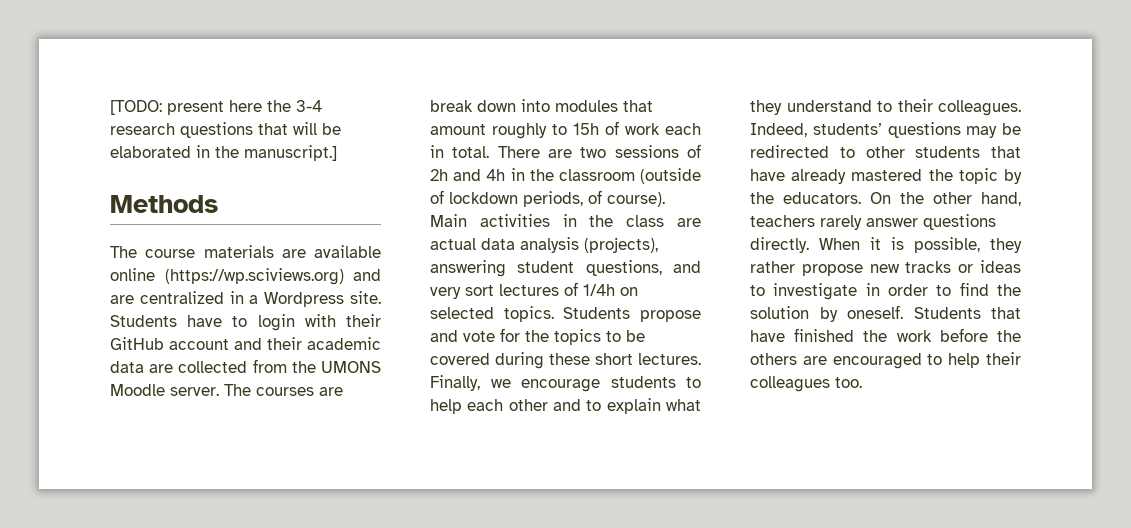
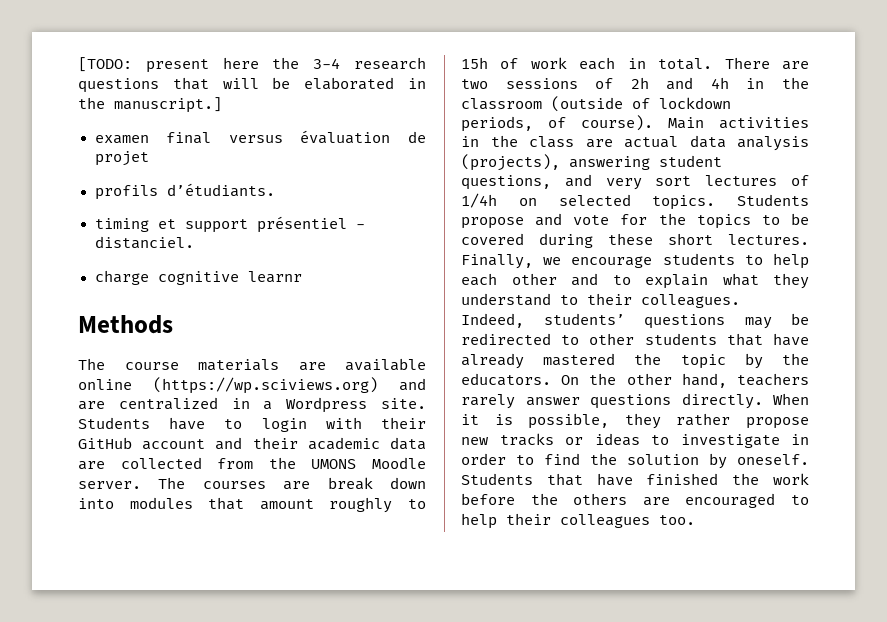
(337, 153) none -> [94,130,426,144] [94,151,149,166] [94,183,275,200] [94,216,365,233] [94,236,194,249] [94,270,302,285] // examen final versus évaluation de projet // profils d’étudiants. // timing et support présentiel - distanciel. // charge cognitive learnr

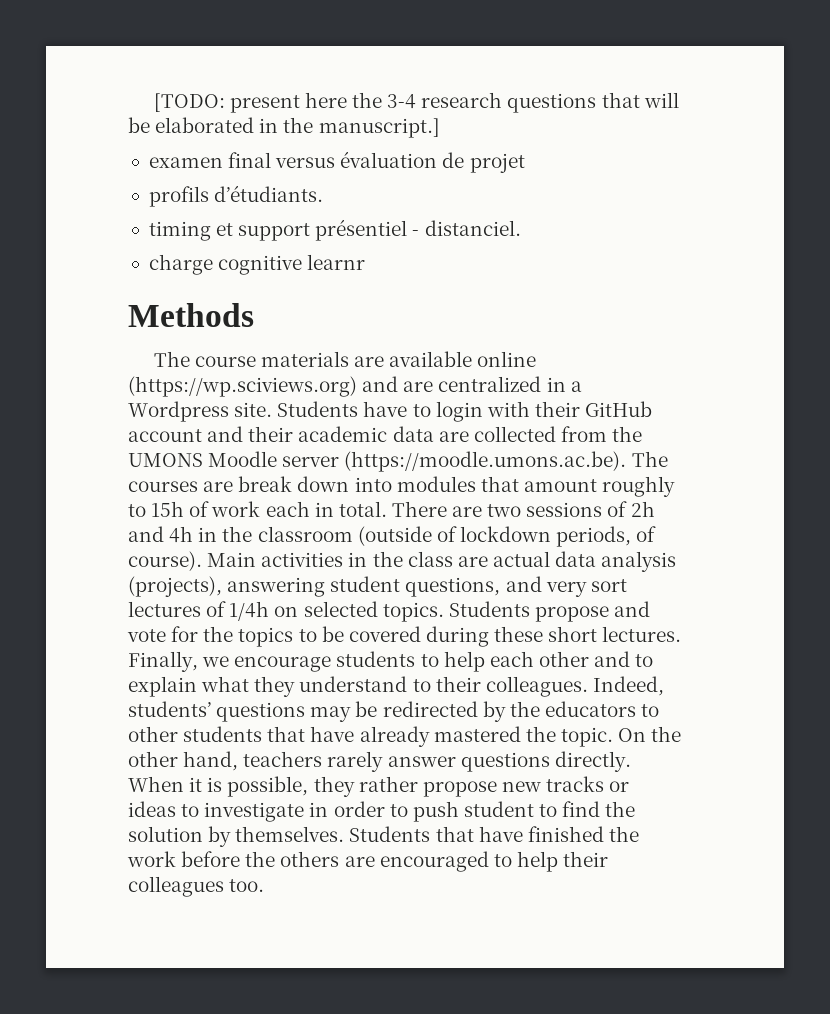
[78,481,141,489] server. -> [282,451,627,472] server (https://moodle.umons.ac.be).
(551, 339) none -> [482,701,636,722] by the educators
[680,353,809,369] [461,373,551,386] topic by the educators. -> [560,727,613,747] topic.
(534, 460) none -> [412,801,558,822] push student to
[737,454,809,465] oneself. -> [235,826,345,842] themselves.

